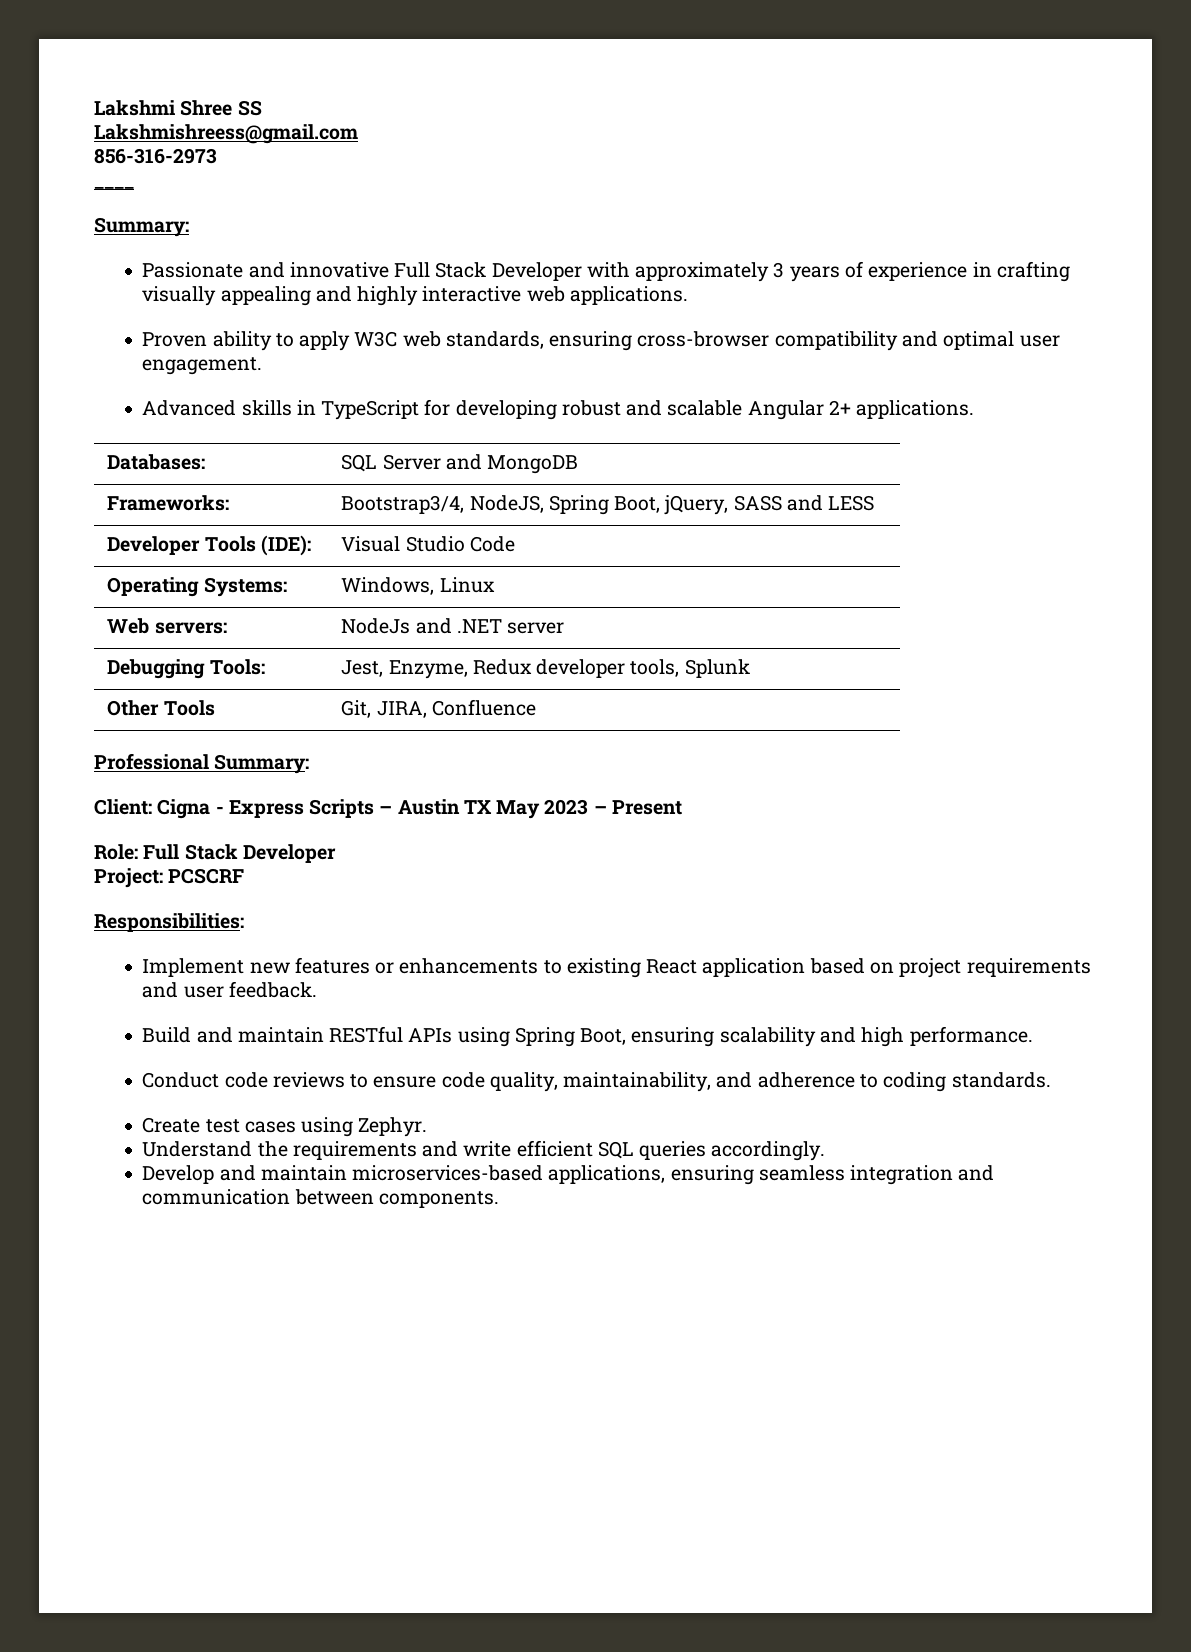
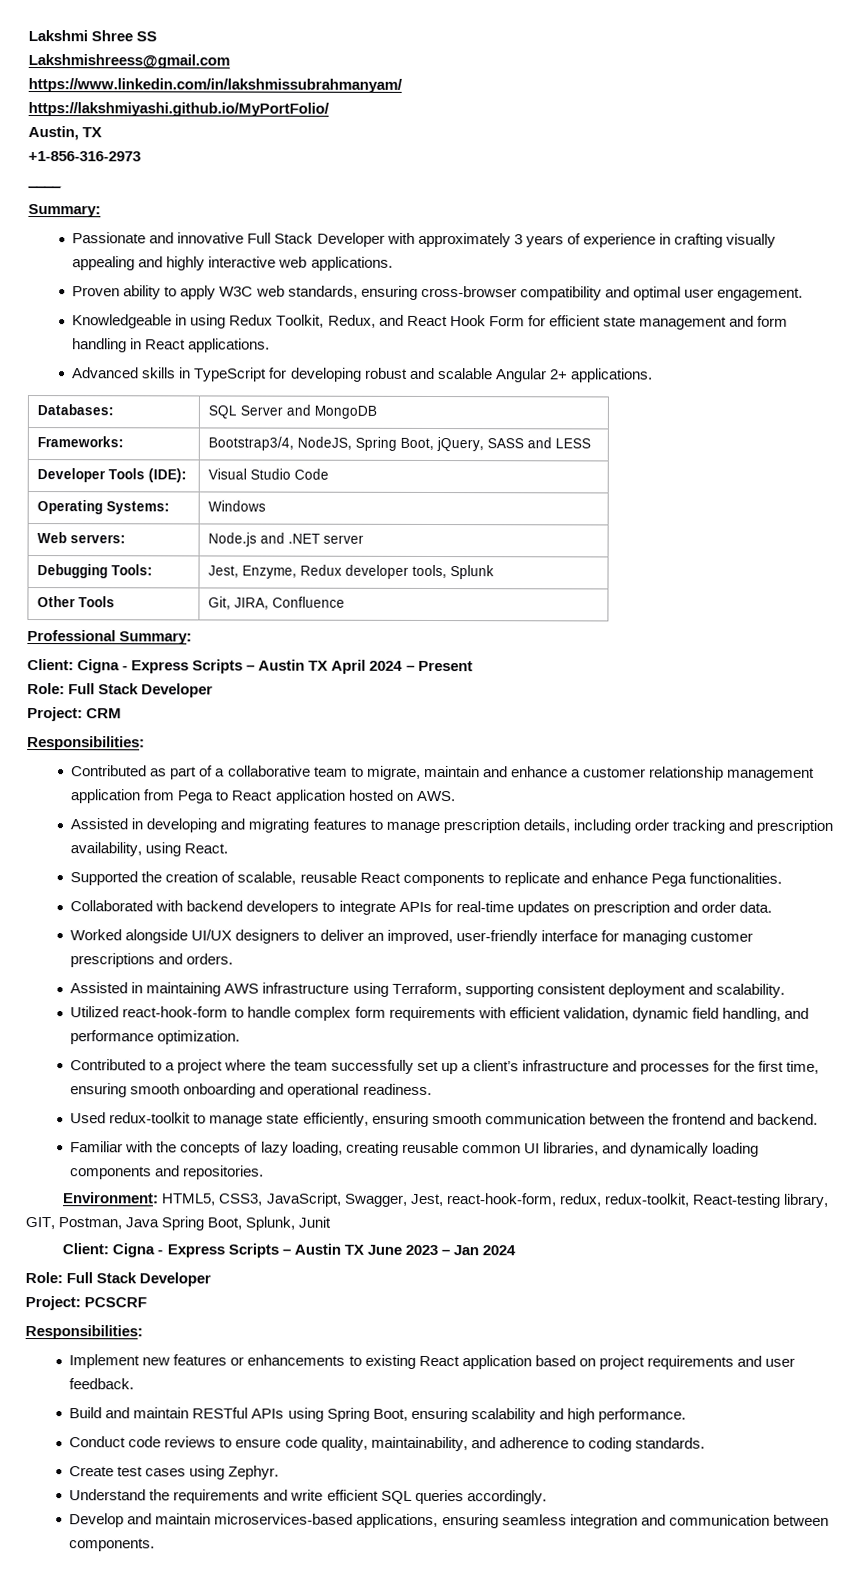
[94,148,217,164] 856-316-2973 -> [28,78,403,93] [28,102,330,117] [28,126,103,141] [28,151,141,162] https://www.linkedin.com/in/lakshmissubrahmanyam/ // https://lakshmiyashi.github.io/MyPortFolio/ // Austin, TX // +1-856-316-2973
(263, 366) none -> [72,314,789,330] [72,338,271,353] // Knowledgeable in using Redux Toolkit, Redux, and React Hook Form for efficient state management and form handling in React applications.
[341,577,495,595] Windows, Linux -> [208,500,267,512] Windows
[341,618,411,634] NodeJs -> [208,532,258,547] Node.js
[496,799,682,819] May 2023 – Present -> [331,659,473,674] [27,683,214,698] [27,707,123,722] [27,736,145,751] [71,765,816,781] [70,789,455,804] [70,818,833,834] [70,842,229,857] [70,871,782,887] [70,900,772,916] [70,929,753,945] [70,953,234,968] [70,982,785,998] [70,1006,809,1022] [70,1030,241,1045] [70,1059,820,1075] [70,1083,432,1098] [70,1112,818,1127] [70,1141,759,1157] [70,1165,265,1180] [62,1192,829,1208] [25,1216,332,1231] [62,1243,516,1258] April 2024 – Present // Role: Full Stack Developer // Project: CRM // Responsibilities: // Contributed as part of a collaborative team to migrate, maintain and enhance a customer relationship management application from Pega to React application hosted on AWS. // Assisted in developing and migrating features to manage prescription details, including order tracking and prescription availability, using React. // Supported the creation of scalable, reusable React components to replicate and enhance Pega functionalities. // Collaborated with backend developers to integrate APIs for real-time updates on prescription and order data. // Worked alongside UI/UX designers to deliver an improved, user-friendly interface for managing customer prescriptions and orders. // Assisted in maintaining AWS infrastructure using Terraform, supporting consistent deployment and scalability. // Utilized react-hook-form to handle complex form requirements with efficient validation, dynamic field handling, and performance optimization. // Contributed to a project where the team successfully set up a client’s infrastructure and processes for the first time, ensuring smooth onboarding and operational readiness. // Used redux-toolkit to manage state efficiently, ensuring smooth communication between the frontend and backend. // Familiar with the concepts of lazy loading, creating reusable common UI libraries, and dynamically loading components and repositories. // Environment: HTML5, CSS3, JavaScript, Swagger, Jest, react-hook-form, redux, redux-toolkit, React-testing library, GIT, Postman, Java Spring Boot, Splunk, Junit // Client: Cigna - Express Scripts – Austin TX June 2023 – Jan 2024

